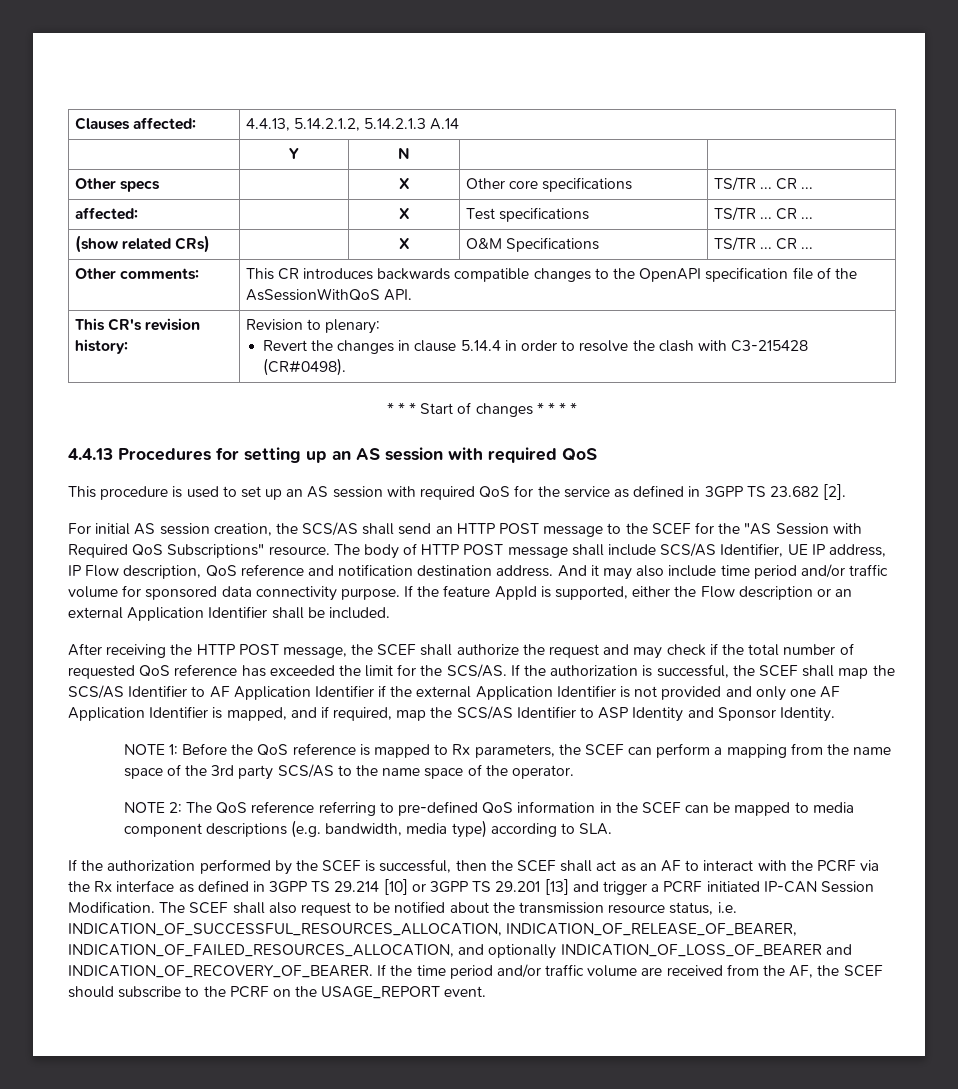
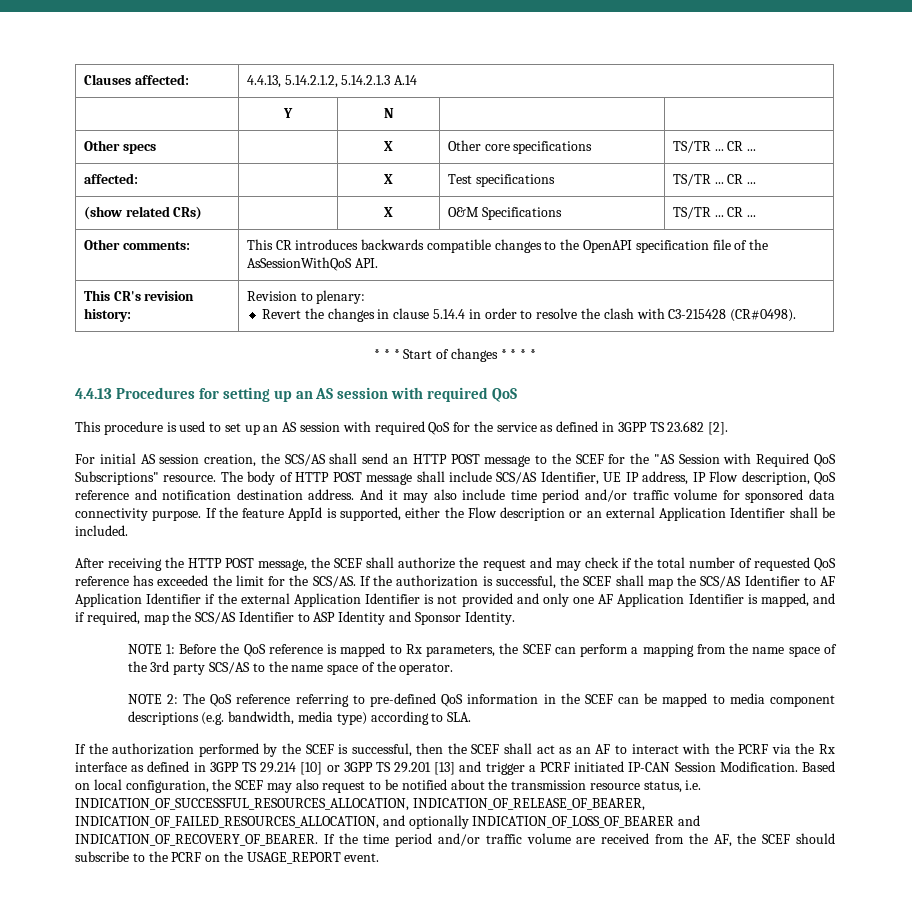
[159,902,265,914] The SCEF shall -> [802,761,835,772] [75,779,292,793] Based on local configuration, the SCEF may

